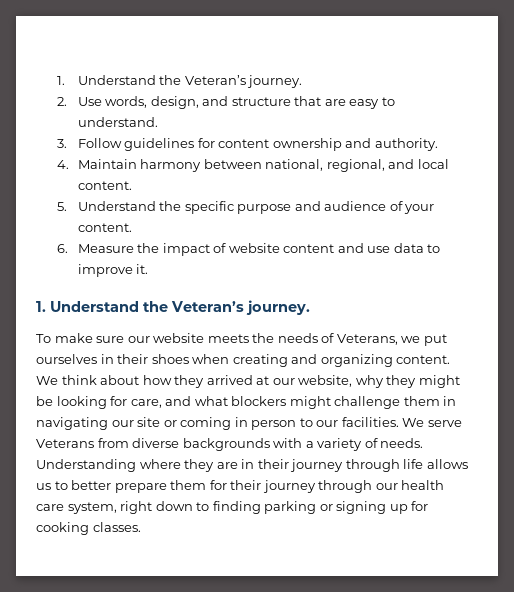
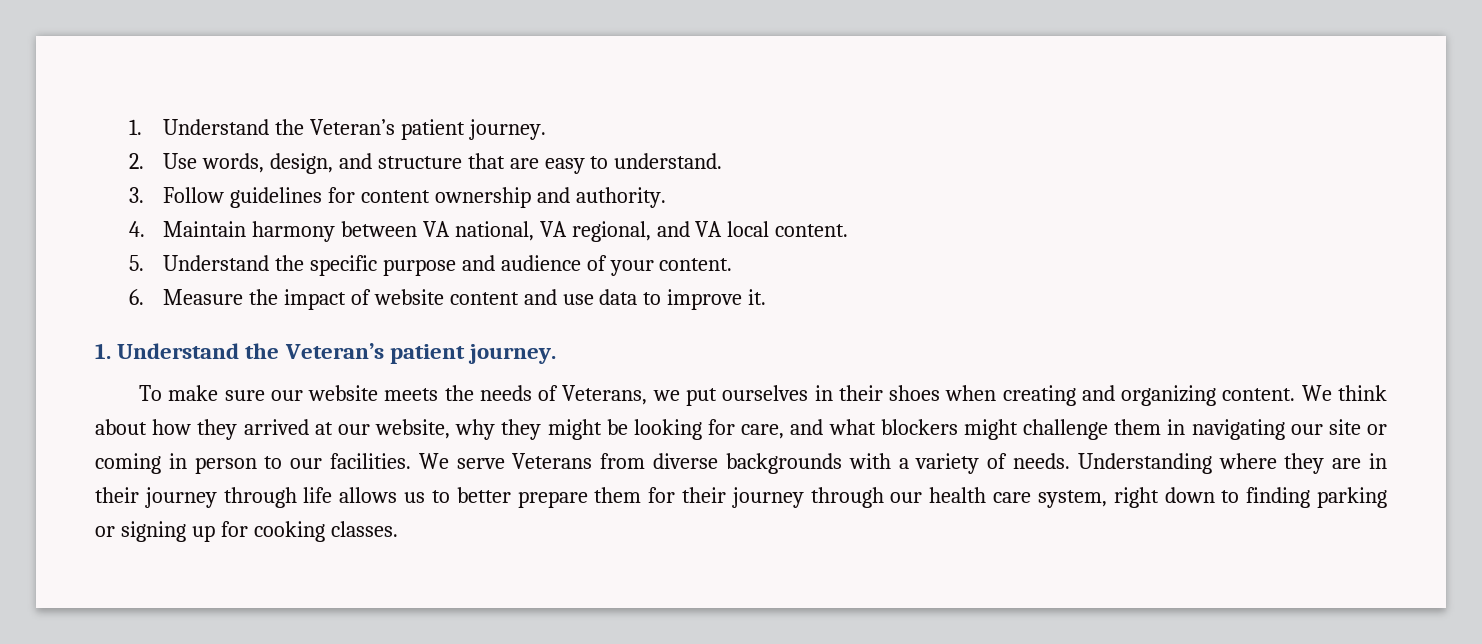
[56,75,246,85] 1. Understand the Veteran’s -> [128,119,465,140] 1. Understand the Veteran’s patient
[265,159,324,171] national, -> [422,221,567,241] VA national, VA
(415, 164) none -> [695,221,723,237] VA
(244, 306) none -> [389,344,465,364] patient

